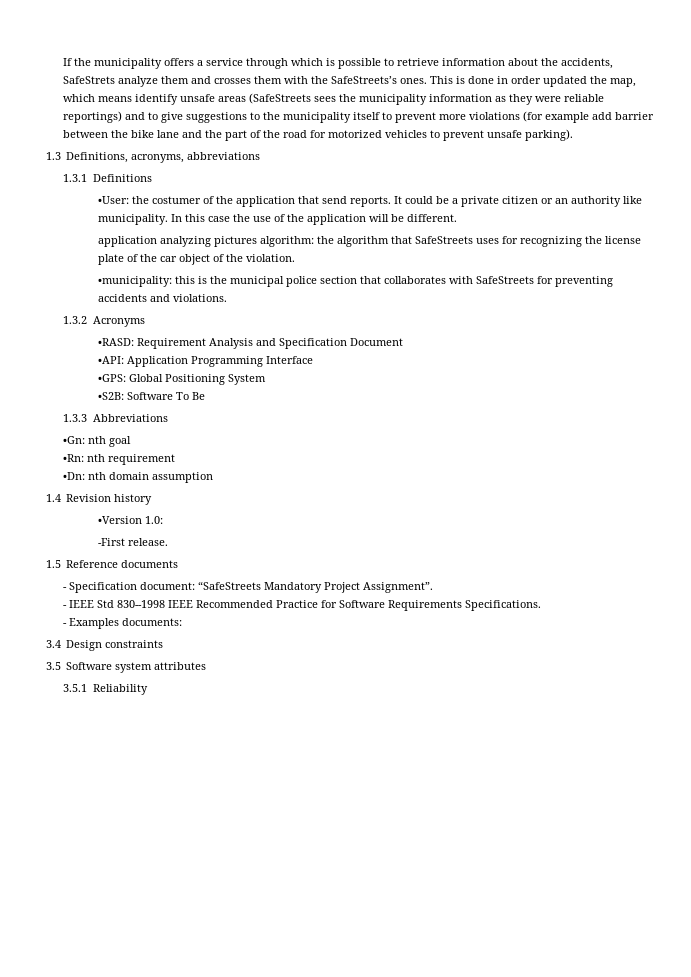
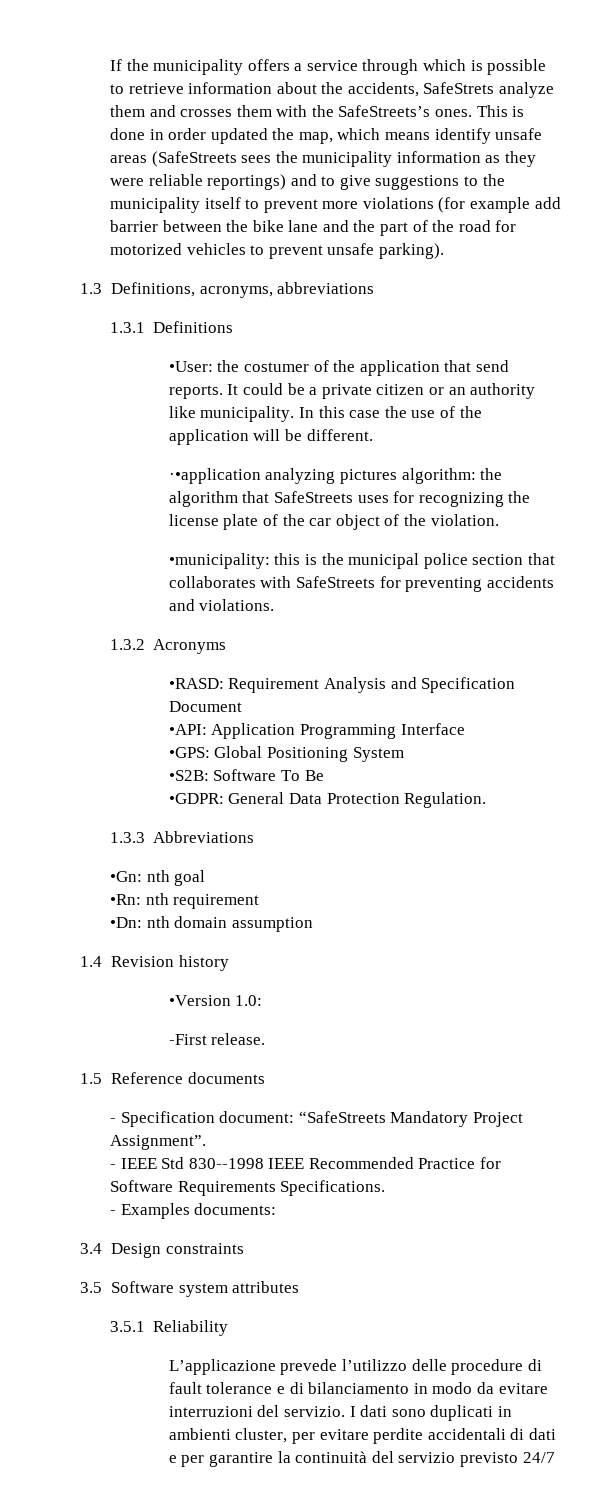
[98,236,158,247] application -> [168,468,261,484] ·•application
(206, 396) none -> [168,792,487,808] // •GDPR: General Data Protection Regulation.
(148, 689) none -> [168,1359,542,1375] [168,1382,548,1394] [168,1405,513,1421] [168,1428,557,1444] [168,1451,555,1467] // L’applicazione prevede l’utilizzo delle procedure di fault tolerance e di bilanciamento in modo da evitare interruzioni del servizio. I dati sono duplicati in ambienti cluster, per evitare perdite accidentali di dati e per garantire la continuità del servizio previsto 24/7

